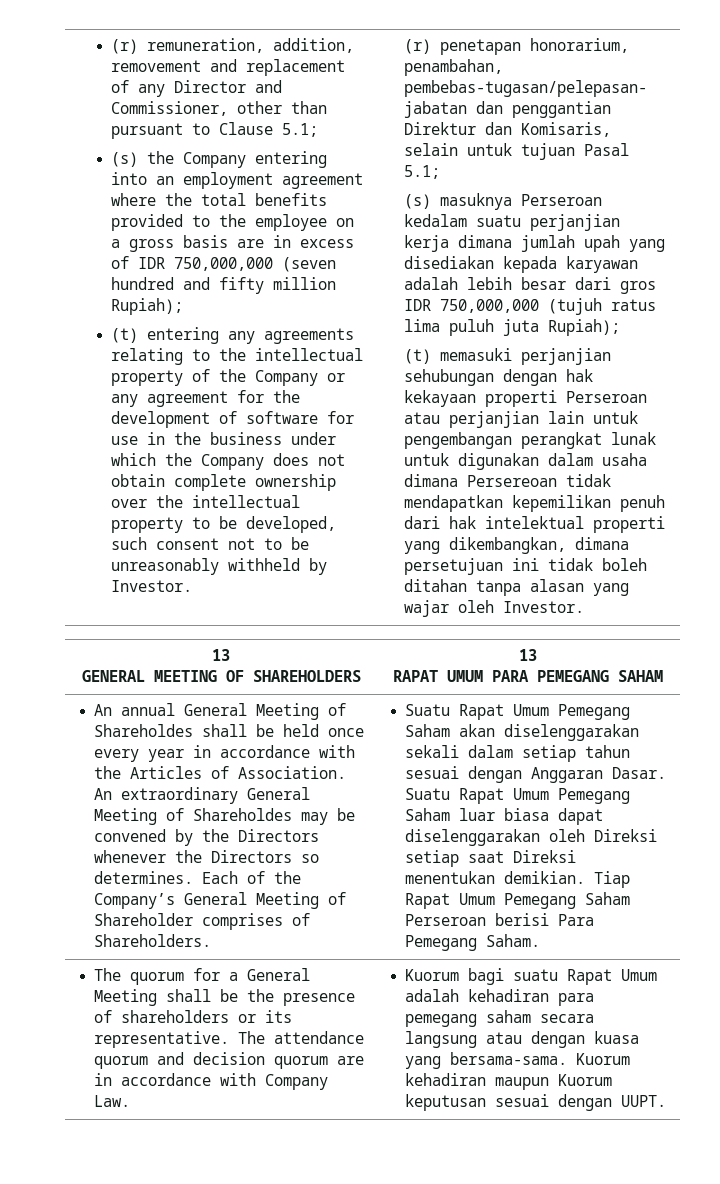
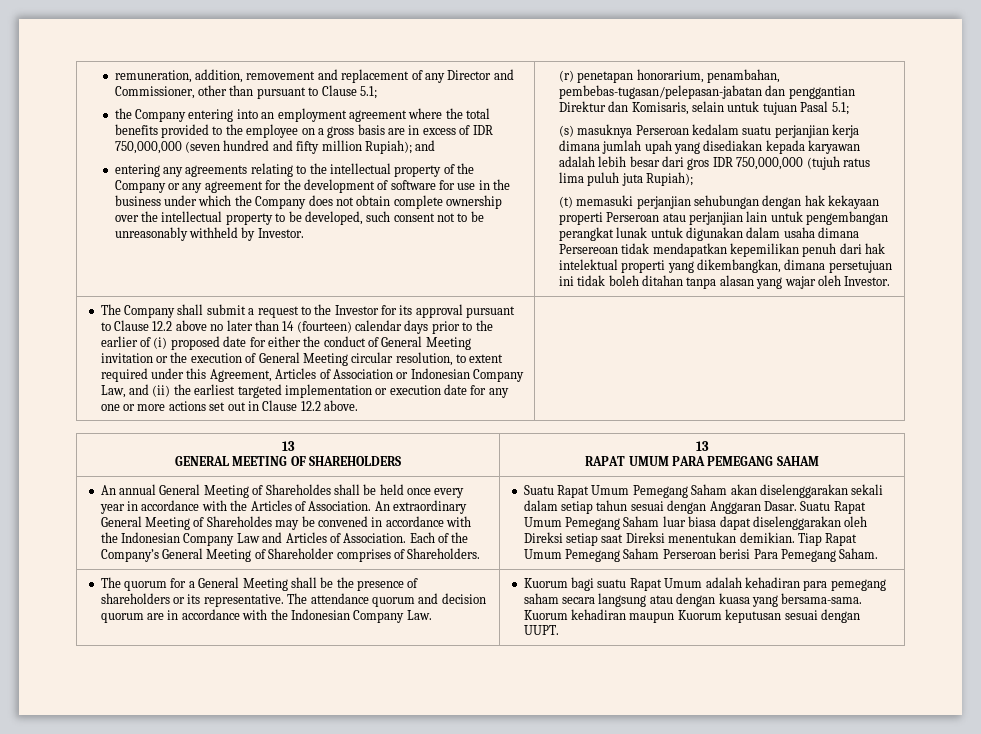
[110,39,138,54] (r) -> (114, 76) none
[110,152,138,167] (s) -> (377, 92) none
[110,328,138,343] // (t) -> [415,140,436,151] and //
(584, 607) none -> [100,304,516,318] [100,320,493,334] [100,336,471,350] [100,352,504,366] [100,368,525,382] [100,384,509,398] [100,400,359,411] // The Company shall submit a request to the Investor for its approval pursuant to Clause 12.2 above no later than 14 (fourteen) calendar days prior to the earlier of (i) proposed date for either the conduct of General Meeting invitation or the execution of General Meeting circular resolution, to extent required under this Agreement, Articles of Association or Indonesian Company Law, and (ii) the earliest targeted implementation or execution date for any one or more actions set out in Clause 12.2 above. |
[175,829,320,846] [94,850,320,863] [94,871,194,884] by the Directors whenever the Directors so determines. -> [371,516,472,527] [100,532,407,546] in accordance with the Indonesian Company Law and Articles of Association.
(257, 1079) none -> [270,609,350,620] the Indonesian

